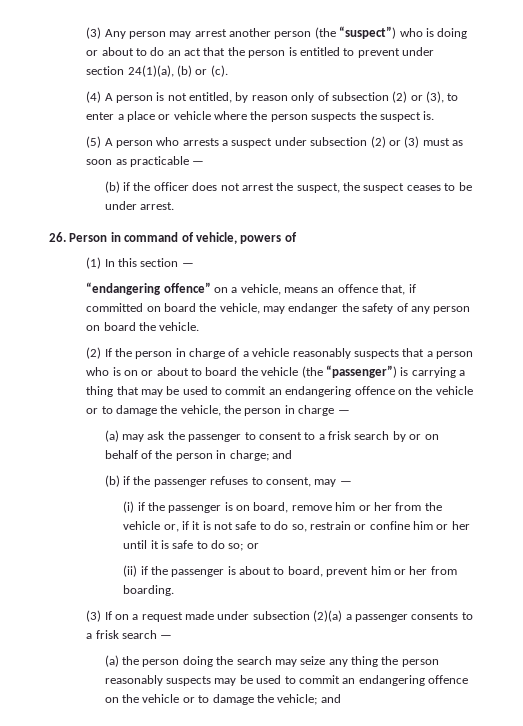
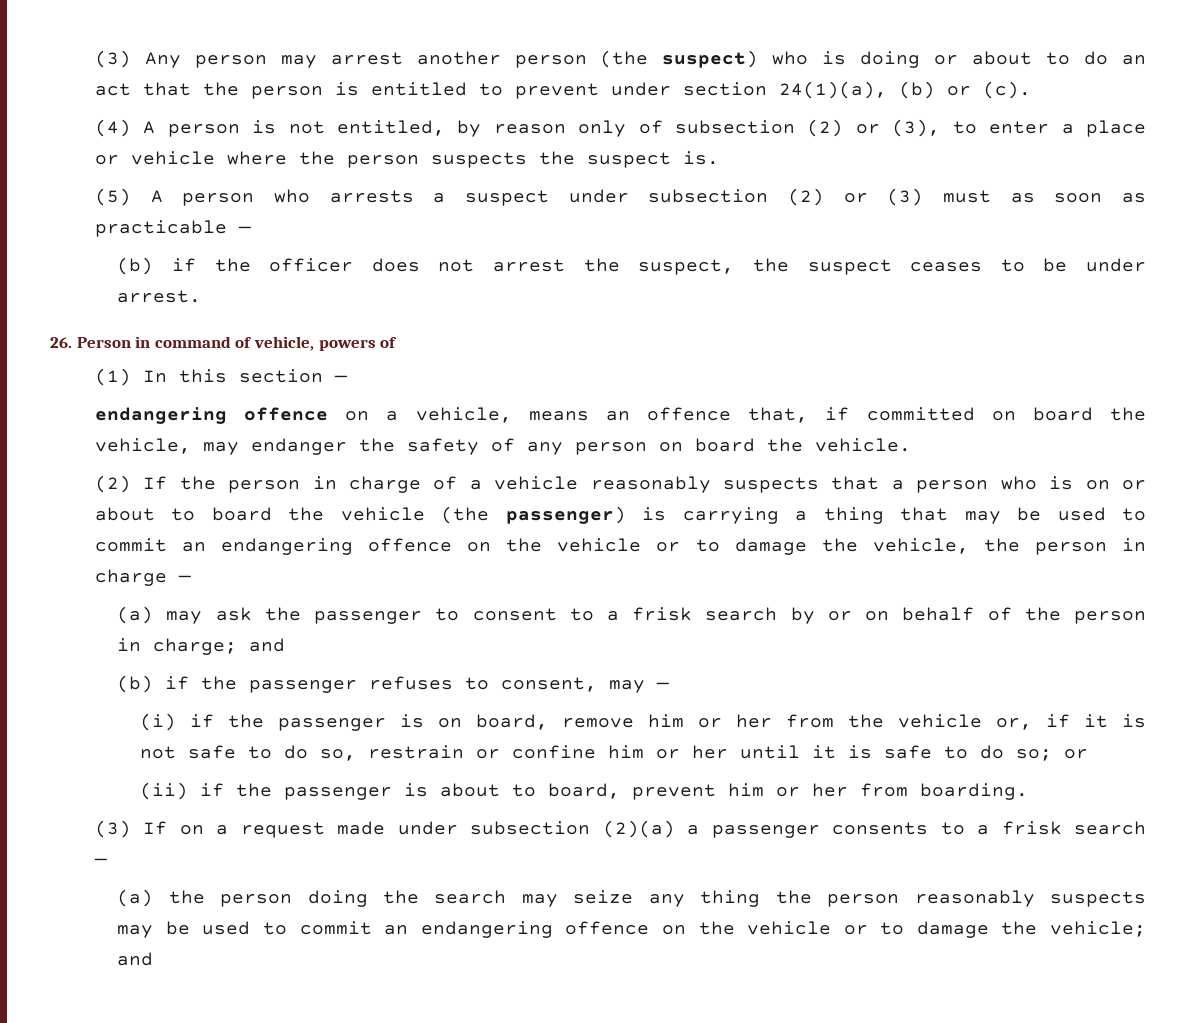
[339,26,397,39] “suspect”) -> [662,50,759,68] suspect)
[86,282,211,295] “endangering offence” -> [94,407,329,424] endangering offence
[325,365,397,378] “passenger”) -> [505,506,626,524] passenger)

